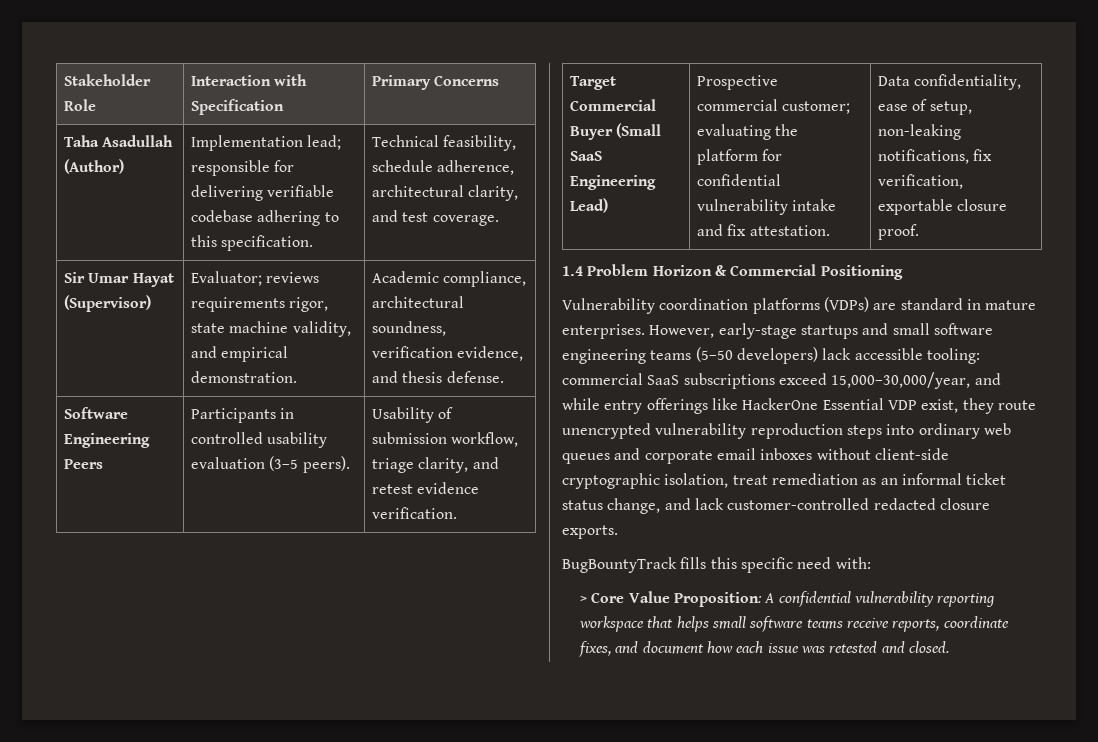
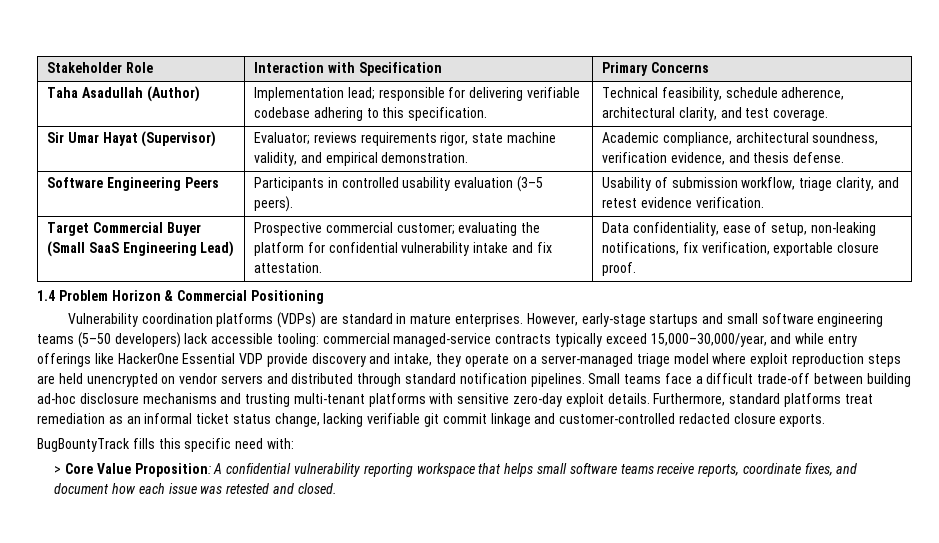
[647,373,775,389] SaaS subscriptions -> [393,333,603,347] managed-service contracts typically
[921,398,1036,414] [562,423,1011,439] [562,448,949,464] [562,473,729,489] exist, they route unencrypted vulnerability reproduction steps into ordinary web queues and corporate email inboxes without client-side cryptographic isolation, -> [266,353,901,367] [37,373,911,387] [37,393,841,407] provide discovery and intake, they operate on a server-managed triage model where exploit reproduction steps are held unencrypted on vendor servers and distributed through standard notification pipelines. Small teams face a difficult trade-off between building ad-hoc disclosure mechanisms and trusting multi-tenant platforms with sensitive zero-day exploit details. Furthermore, standard platforms
[664,498,724,510] and lack -> [323,413,556,427] lacking verifiable git commit linkage and

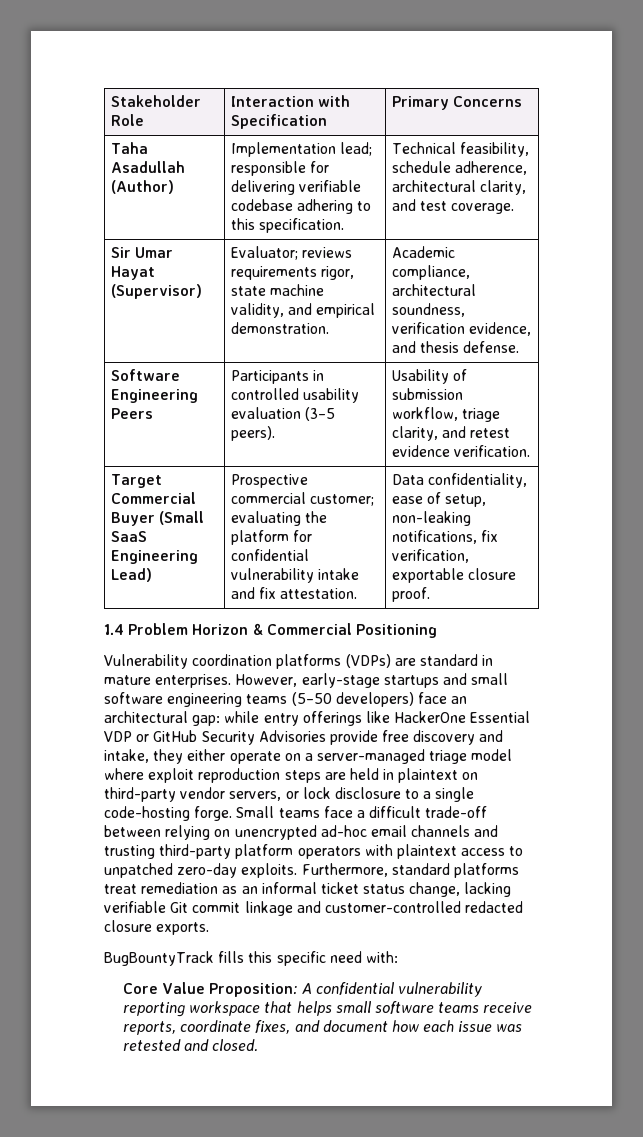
[184,333,792,347] lack accessible tooling: commercial managed-service contracts typically exceed 15,000–30,000/year, and -> [417,692,468,704] [104,711,221,726] face an architectural gap:
[266,353,308,367] provide -> [136,730,410,745] or GitHub Security Advisories provide free
(462, 360) none -> [187,749,226,761] either
[86,373,585,387] unencrypted on vendor servers and distributed through standard notification pipelines. -> [383,768,479,783] [104,787,475,802] [104,806,233,821] in plaintext on third-party vendor servers, or lock disclosure to a single code-hosting forge.
[866,373,911,387] [37,393,650,407] building ad-hoc disclosure mechanisms and trusting multi-tenant platforms with sensitive zero-day exploit details. -> [165,825,499,840] [104,844,524,859] [104,863,298,878] relying on unencrypted ad-hoc email channels and trusting third-party platform operators with plaintext access to unpatched zero-day exploits.
[424,413,440,427] git -> [170,902,189,913] Git
[54,466,62,474] > -> (398, 957) none

